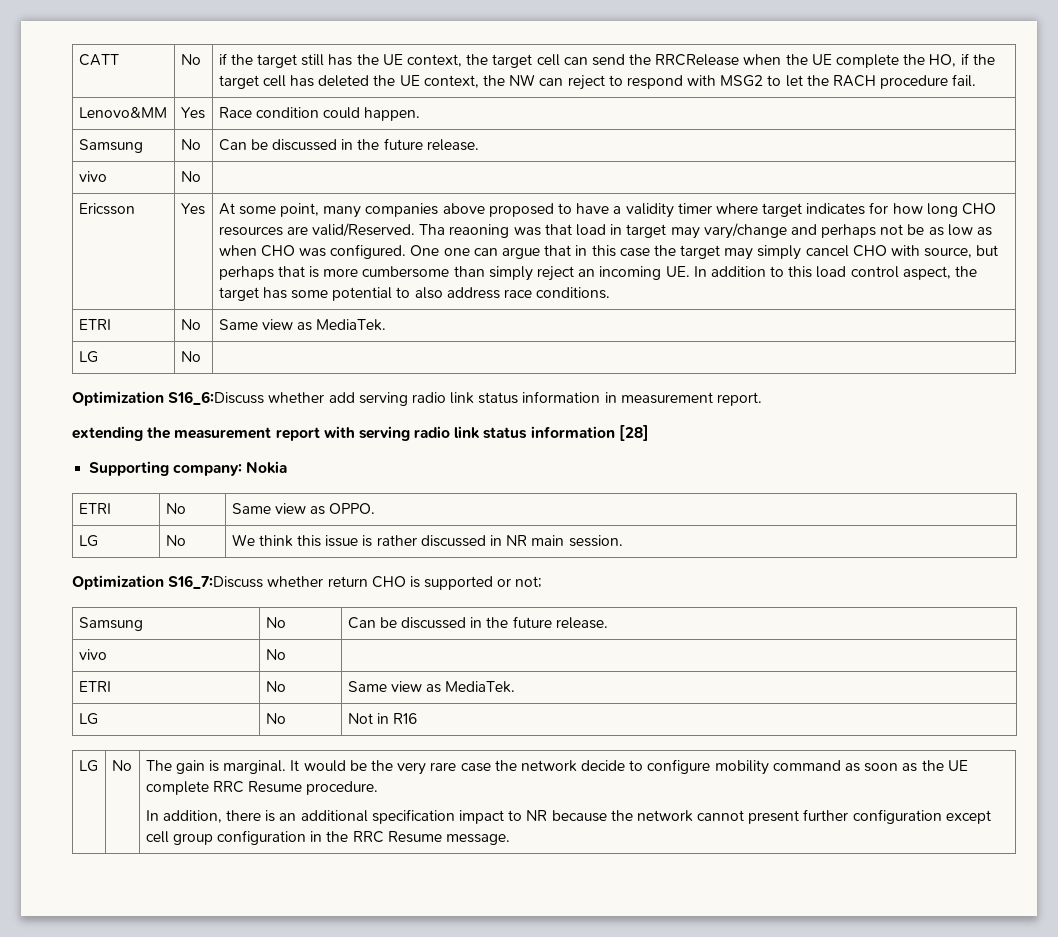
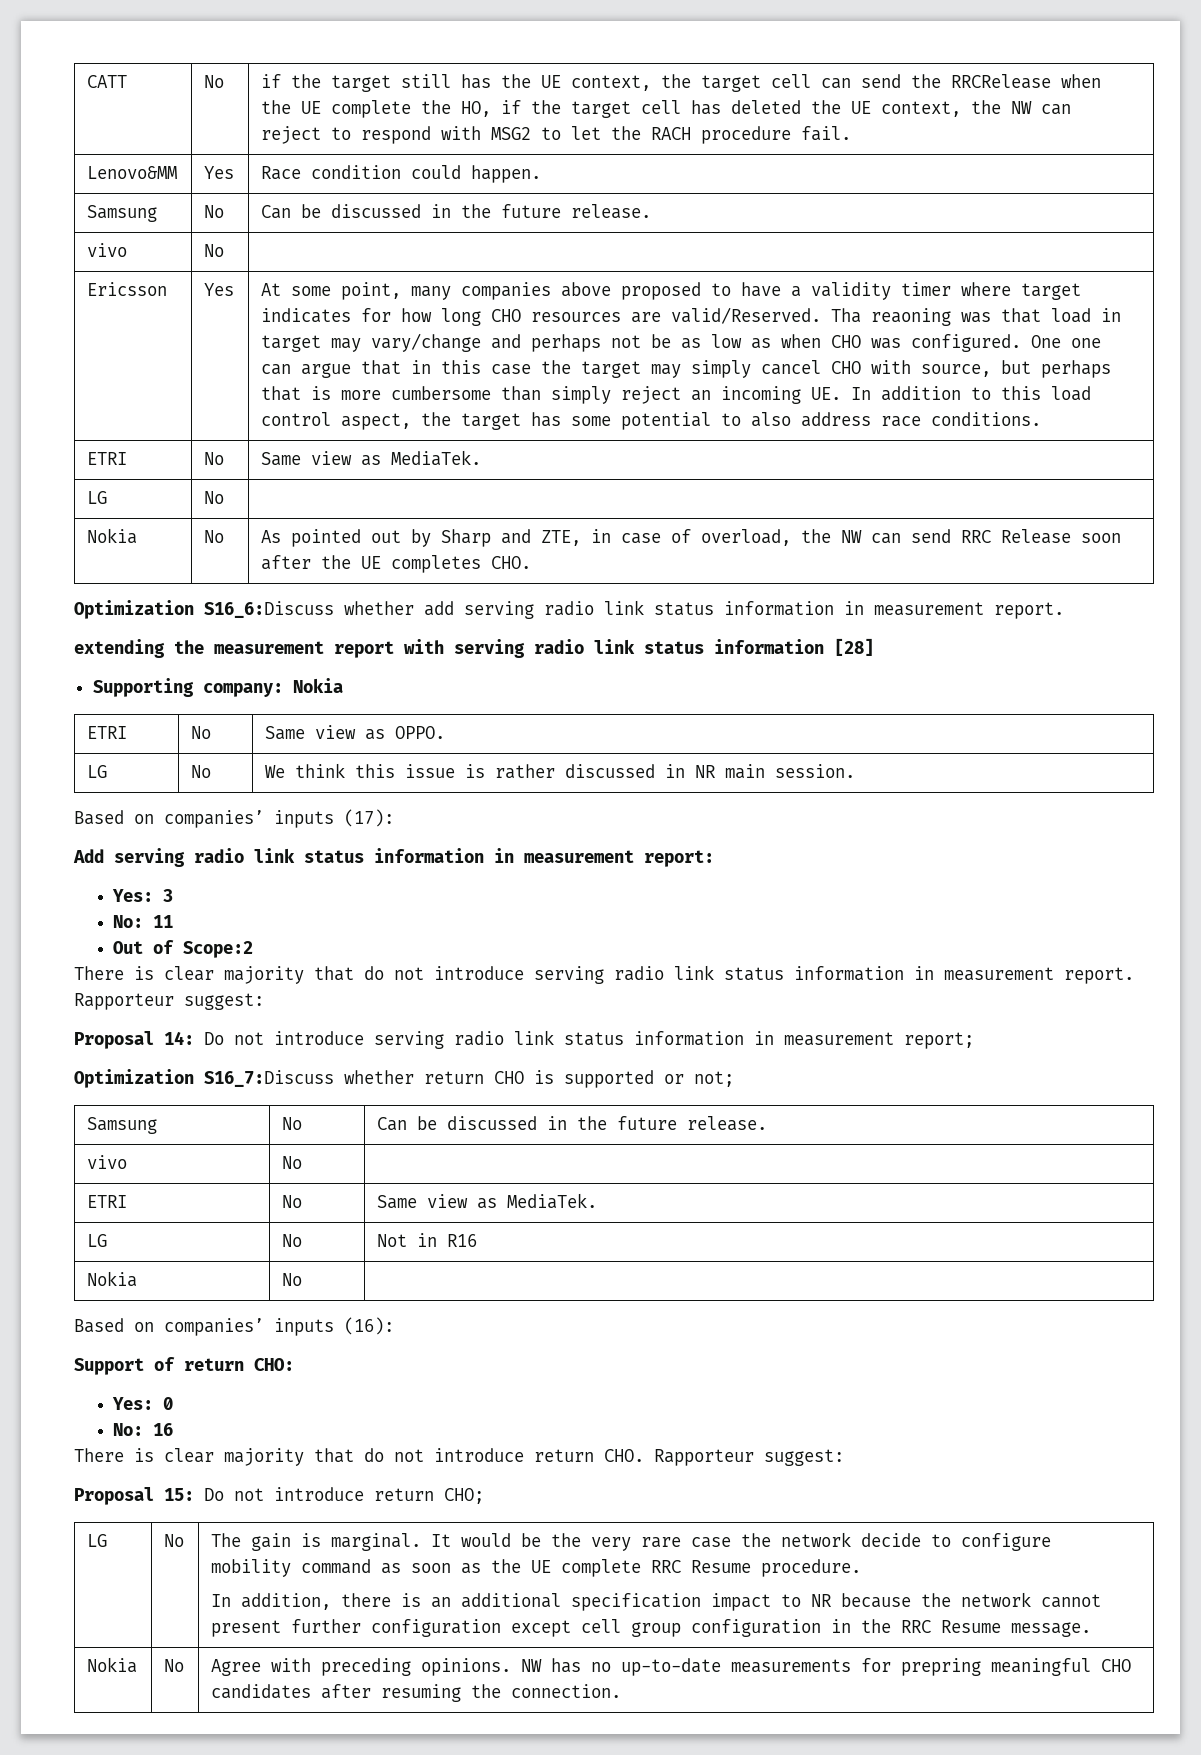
(201, 356) none -> [87,528,138,544] [204,530,225,543] [261,529,1122,547] [261,555,532,573] // Nokia | No | As pointed out by Sharp and ZTE, in case of overload, the NW can send RRC Release soon after the UE completes CHO.
(623, 541) none -> [74,809,394,828] [73,848,714,867] [112,889,174,902] [113,915,174,928] [113,940,254,958] [74,965,1134,984] [74,993,264,1010] [74,1030,974,1049] // Based on companies’ inputs (17): // Add serving radio link status information in measurement report: // Yes: 3 // No: 11 // Out of Scope:2 // There is clear majority that do not introduce serving radio link status information in measurement report. Rapporteur suggest: // Proposal 14: Do not introduce serving radio link status information in measurement report;
(418, 718) none -> [87,1271,138,1287] [282,1273,303,1286] [74,1317,394,1336] [74,1357,294,1375] [112,1397,174,1410] [113,1423,174,1436] [74,1448,844,1466] [74,1487,484,1505] // Nokia | No | // Based on companies’ inputs (16): // Support of return CHO: // Yes: 0 // No: 16 // There is clear majority that do not introduce return CHO. Rapporteur suggest: // Proposal 15: Do not introduce return CHO;
(511, 839) none -> [87,1657,138,1673] [164,1659,185,1672] [211,1658,1132,1676] [211,1684,622,1702] // Nokia | No | Agree with preceding opinions. NW has no up-to-date measurements for prepring meaningful CHO candidates after resuming the connection.

